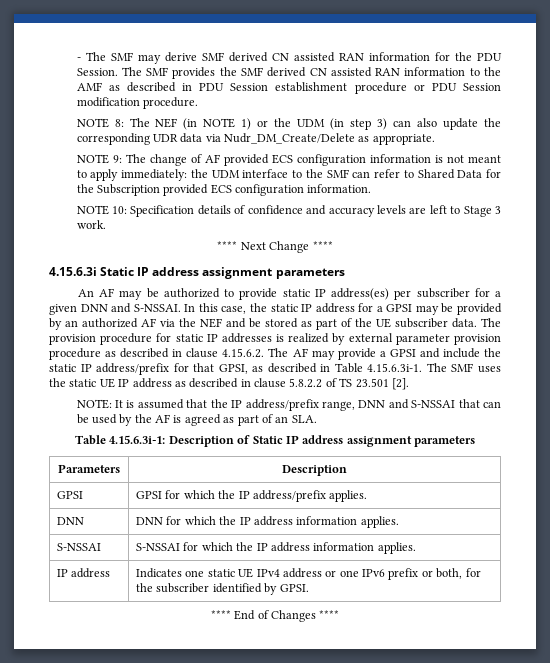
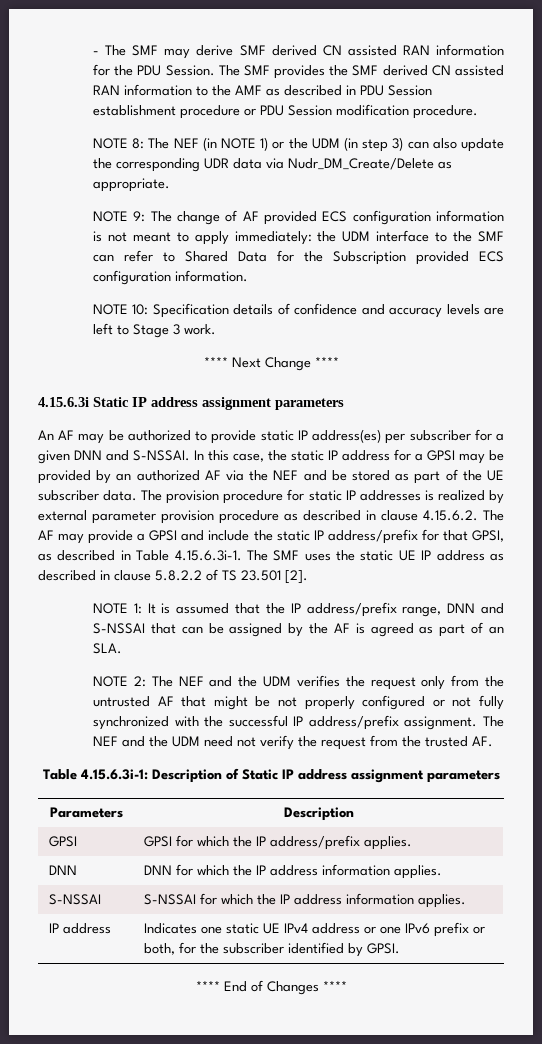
[76,399,112,409] NOTE: -> [93,603,142,614] NOTE 1:
[91,414,117,424] used -> [229,623,283,637] assigned
(317, 419) none -> [93,675,505,690] [93,695,505,710] [93,715,504,730] [93,735,494,750] // NOTE 2: The NEF and the UDM verifies the request only from the untrusted AF that might be not properly configured or not fully synchronized with the successful IP address/prefix assignment. The NEF and the UDM need not verify the request from the trusted AF.

